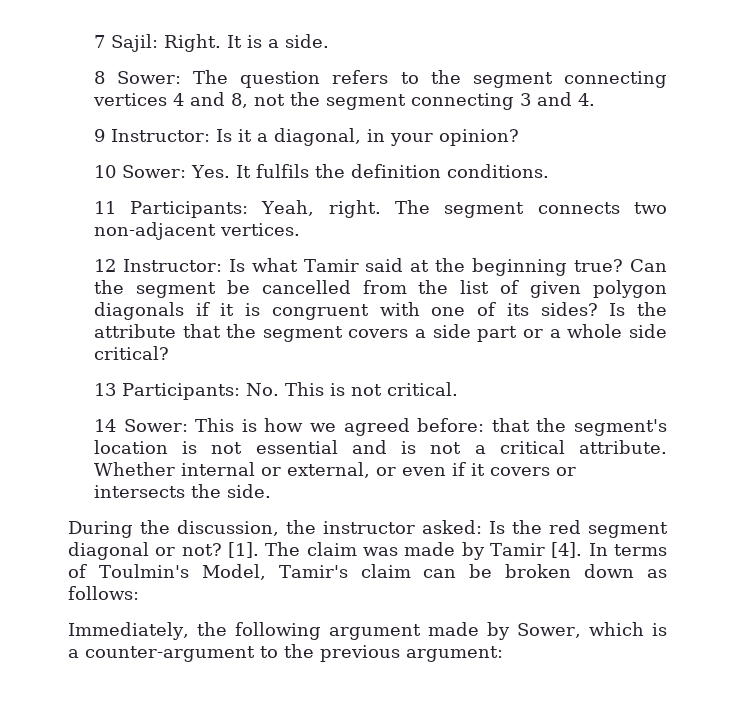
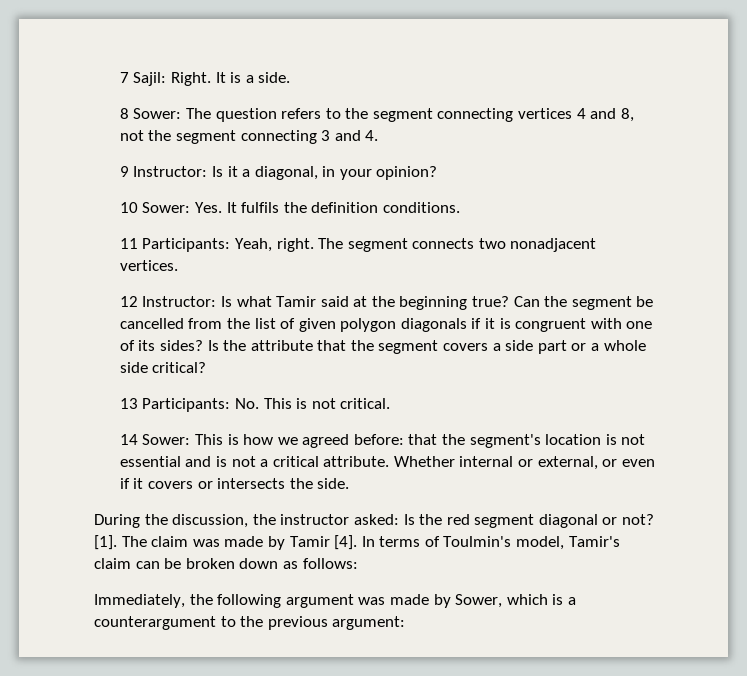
[93,222,216,240] non-adjacent -> [510,238,597,252] nonadjacent
[201,564,266,580] Model, -> [516,536,565,550] model,
(421, 632) none -> [358,597,386,605] was
[85,646,255,662] counter-argument -> [94,616,216,630] counterargument

